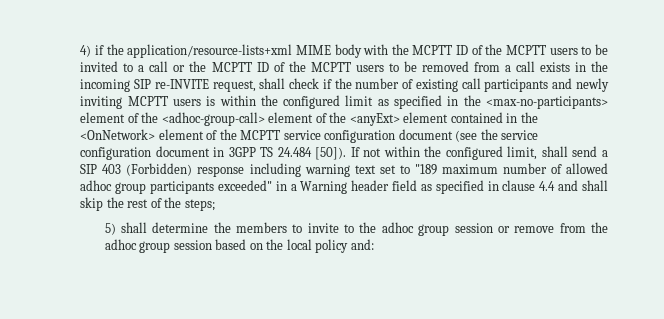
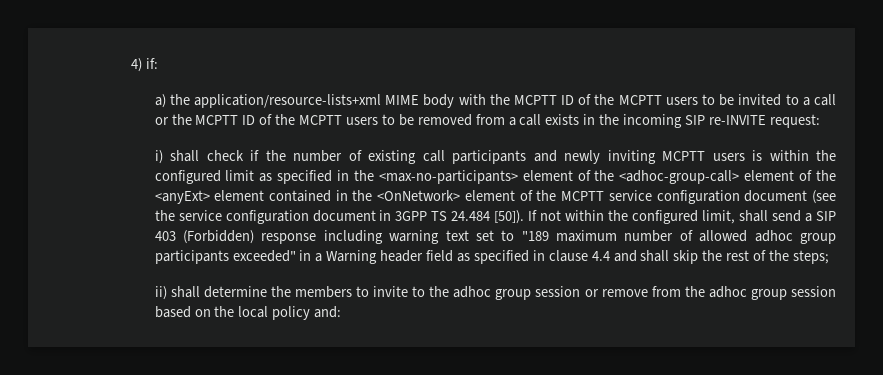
[94,45,104,55] if -> [145,58,158,69] [154,94,166,108] if: // a)
[212,80,256,92] request, -> [769,114,820,128] [154,150,163,164] request: // i)
[104,223,116,235] 5) -> [154,286,167,300] ii)

